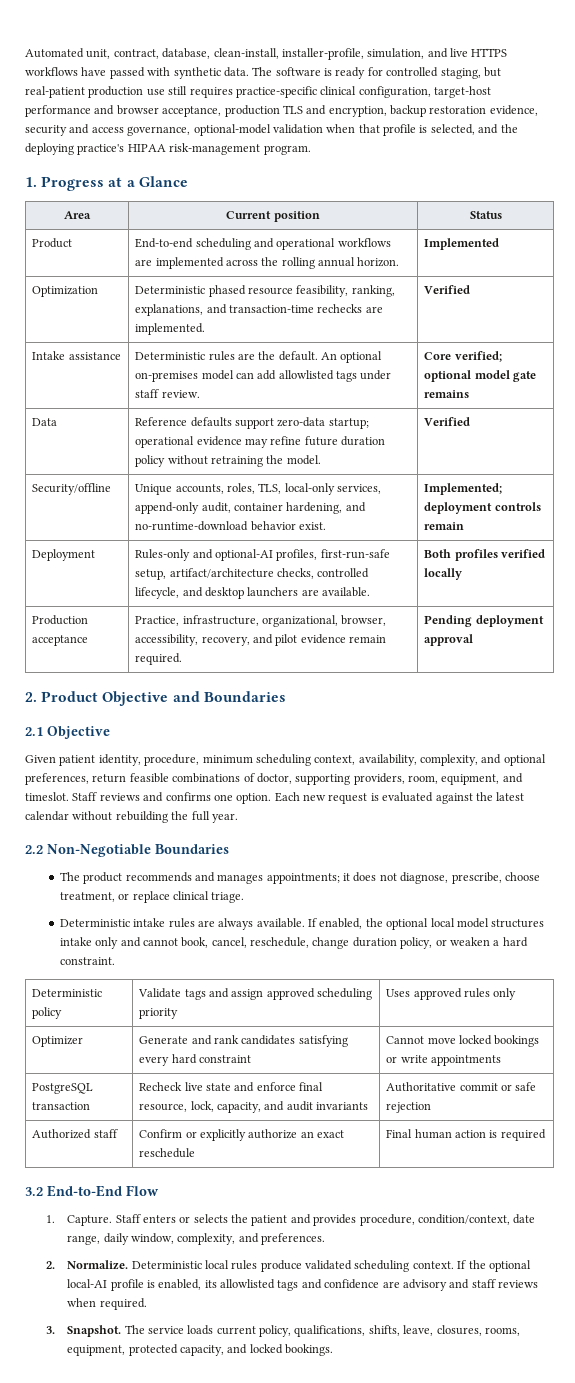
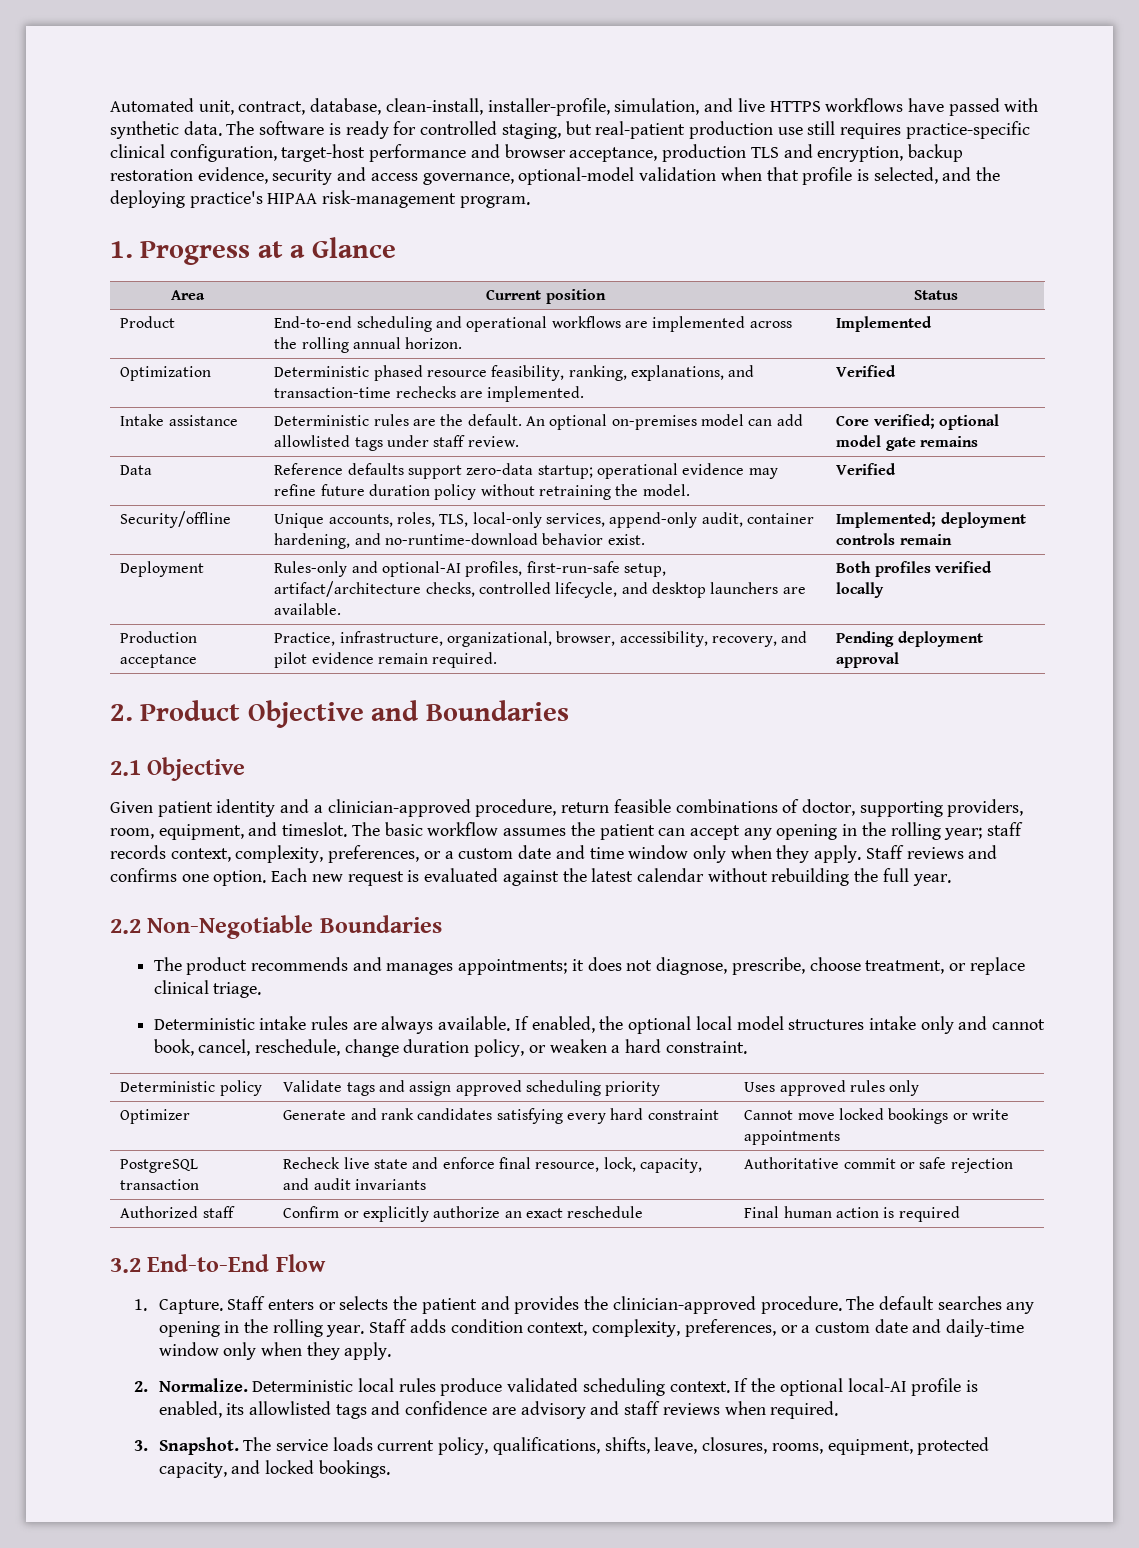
[98,754,546,766] [25,773,89,785] identity, procedure, minimum scheduling context, availability, complexity, and optional preferences, -> [216,799,557,817] identity and a clinician-approved procedure,
(69, 796) none -> [351,822,1024,840] [110,845,862,863] The basic workflow assumes the patient can accept any opening in the rolling year; staff records context, complexity, preferences, or a custom date and time window only when they apply.
[359,1214,536,1226] [67,1233,326,1245] procedure, condition/context, date range, daily window, complexity, and preferences. -> [584,1296,1035,1314] [158,1319,1025,1337] [158,1342,392,1360] the clinician-approved procedure. The default searches any opening in the rolling year. Staff adds condition context, complexity, preferences, or a custom date and daily-time window only when they apply.

